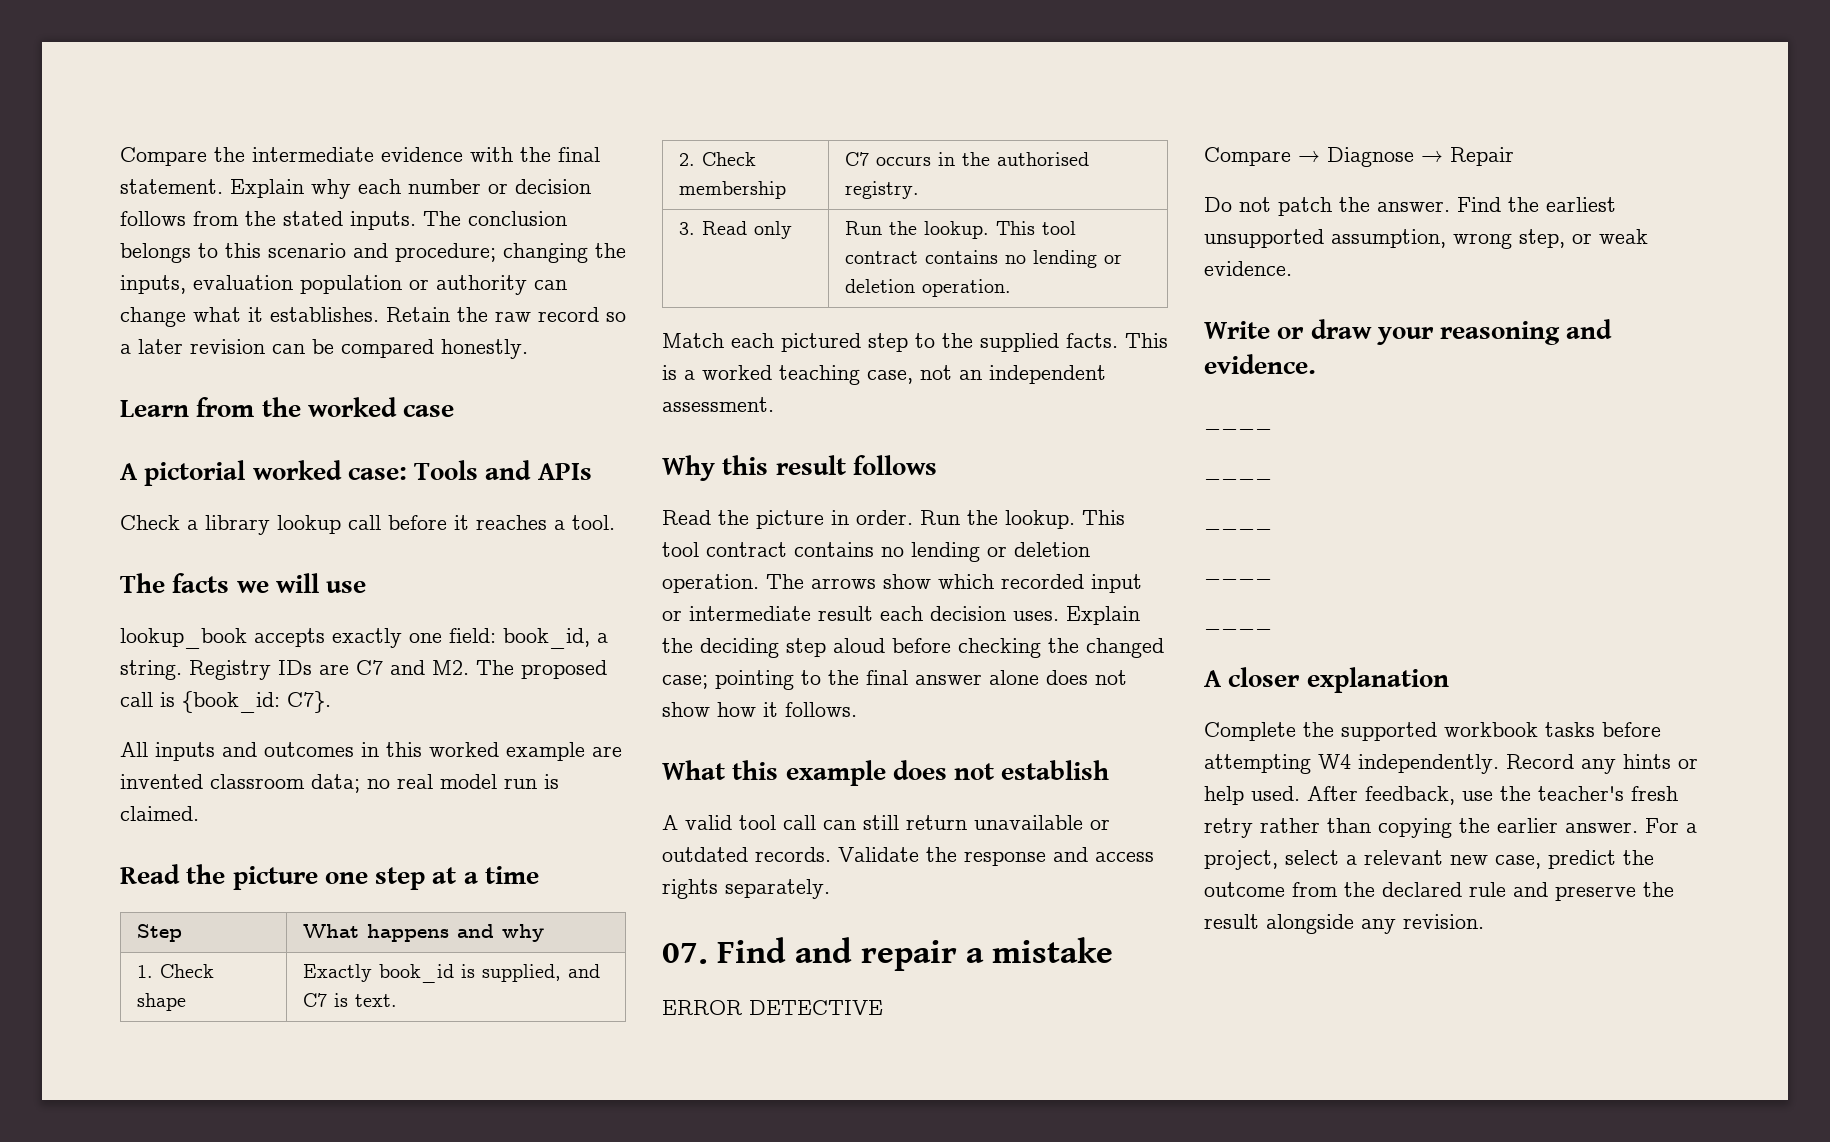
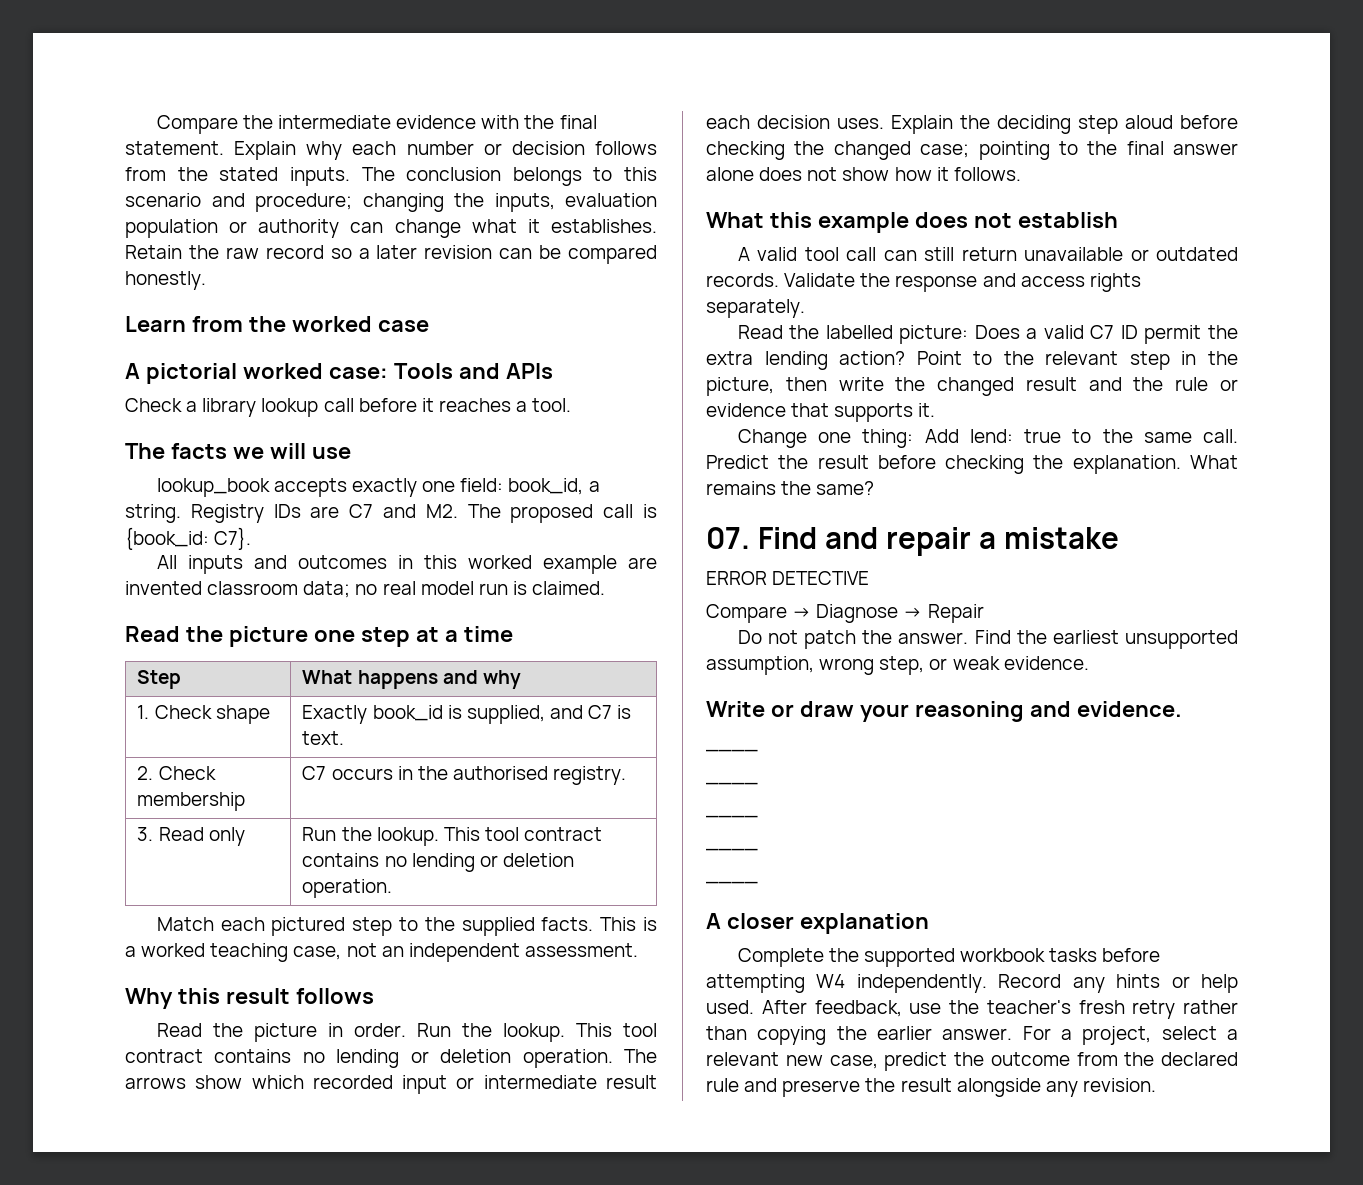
(830, 889) none -> [737,325,1238,344] [706,351,1238,370] [706,377,1238,396] [706,403,936,422] [737,429,1238,448] [706,455,1238,474] [706,481,875,495] // Read the labelled picture: Does a valid C7 ID permit the extra lending action? Point to the relevant step in the picture, then write the changed result and the rule or evidence that supports it. // Change one thing: Add lend: true to the same call. Predict the result before checking the explanation. What remains the same?

